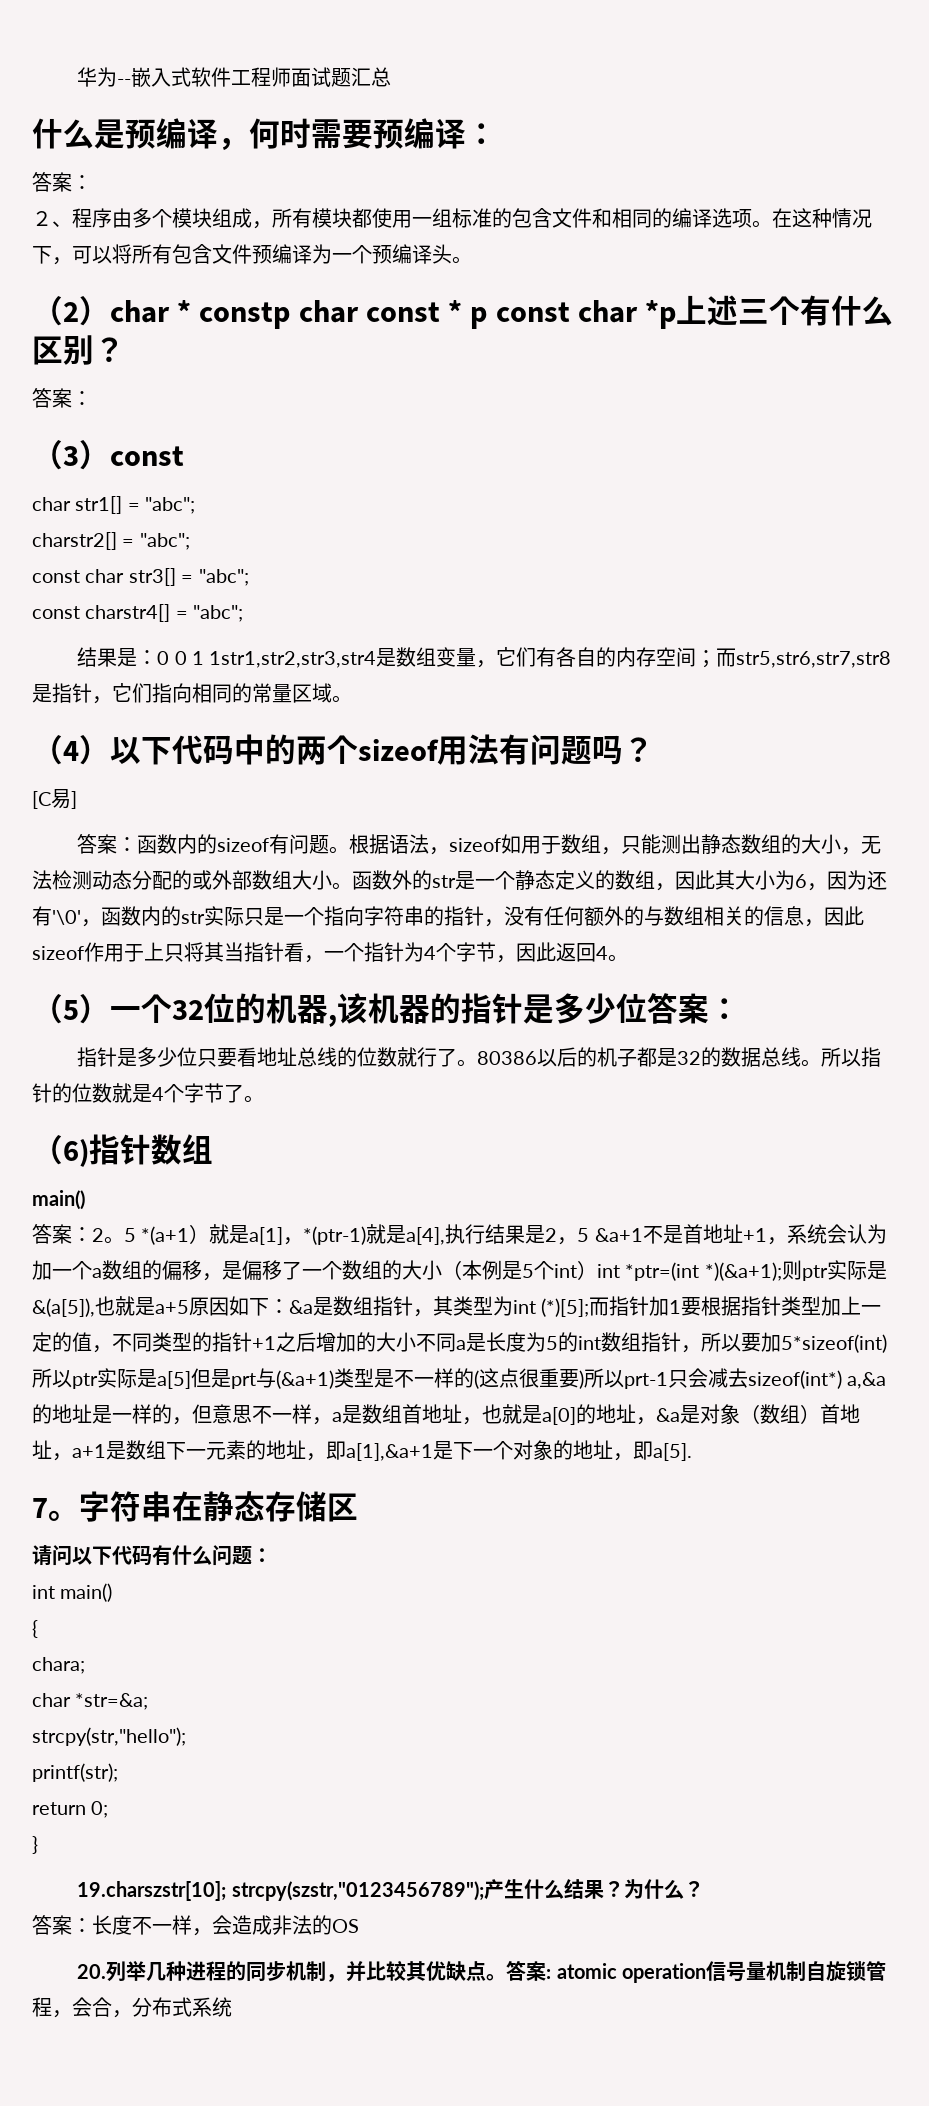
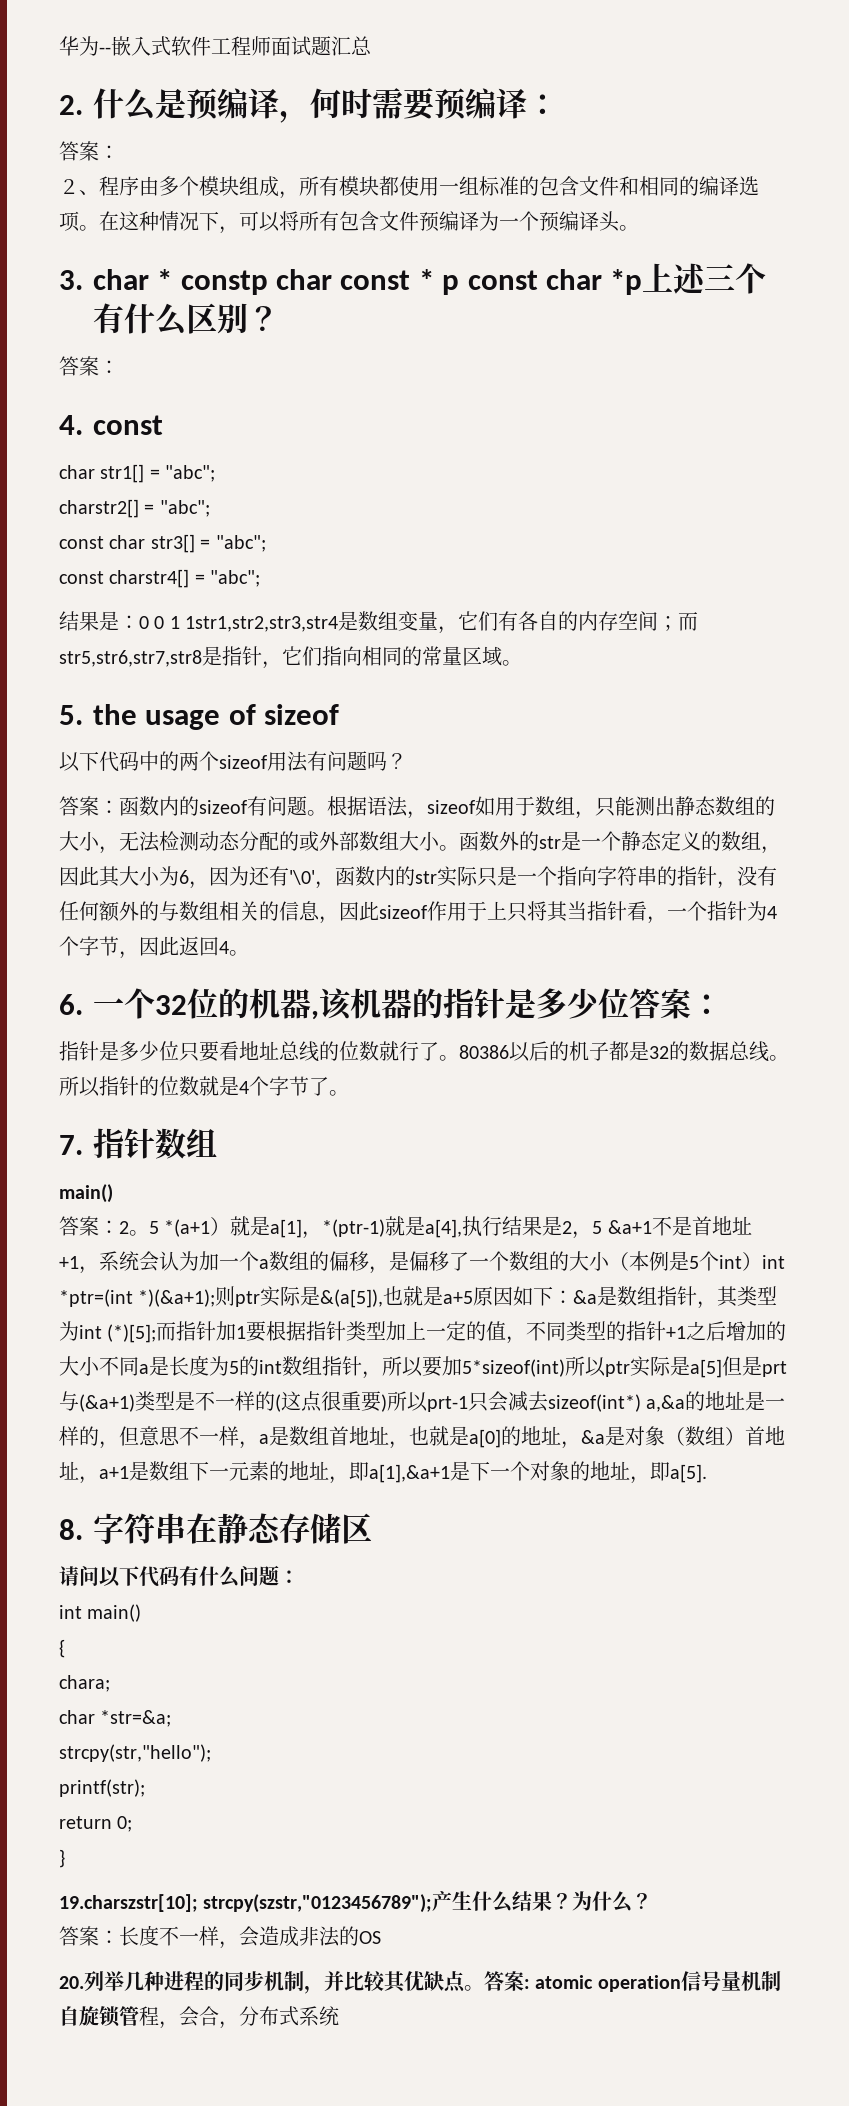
(392, 77) none -> [59,95,83,115] 2.
[32,296,110,326] （2） -> [59,270,83,290] 3.
[32,440,110,470] （3） -> [59,415,83,435] 4.
[32,735,110,765] （4） -> [59,704,340,730] 5. the usage of sizeof //
[32,789,77,809] // [C易] -> (407, 761) none
[32,994,110,1024] （5） -> [59,994,83,1015] 6.
[32,1135,89,1167] （6) -> [59,1135,83,1155] 7.
[32,1498,79,1521] 7。 -> [59,1519,83,1540] 8.

